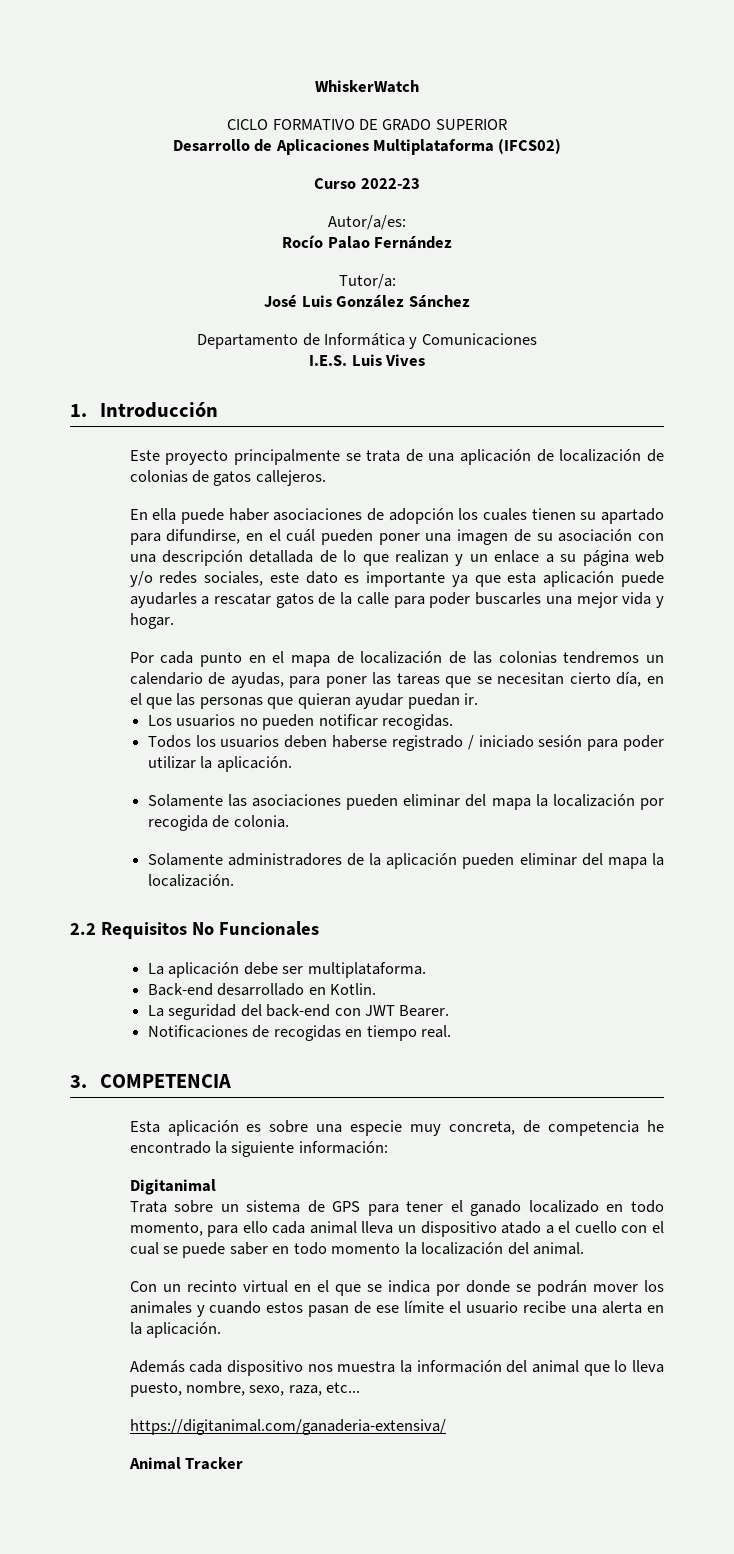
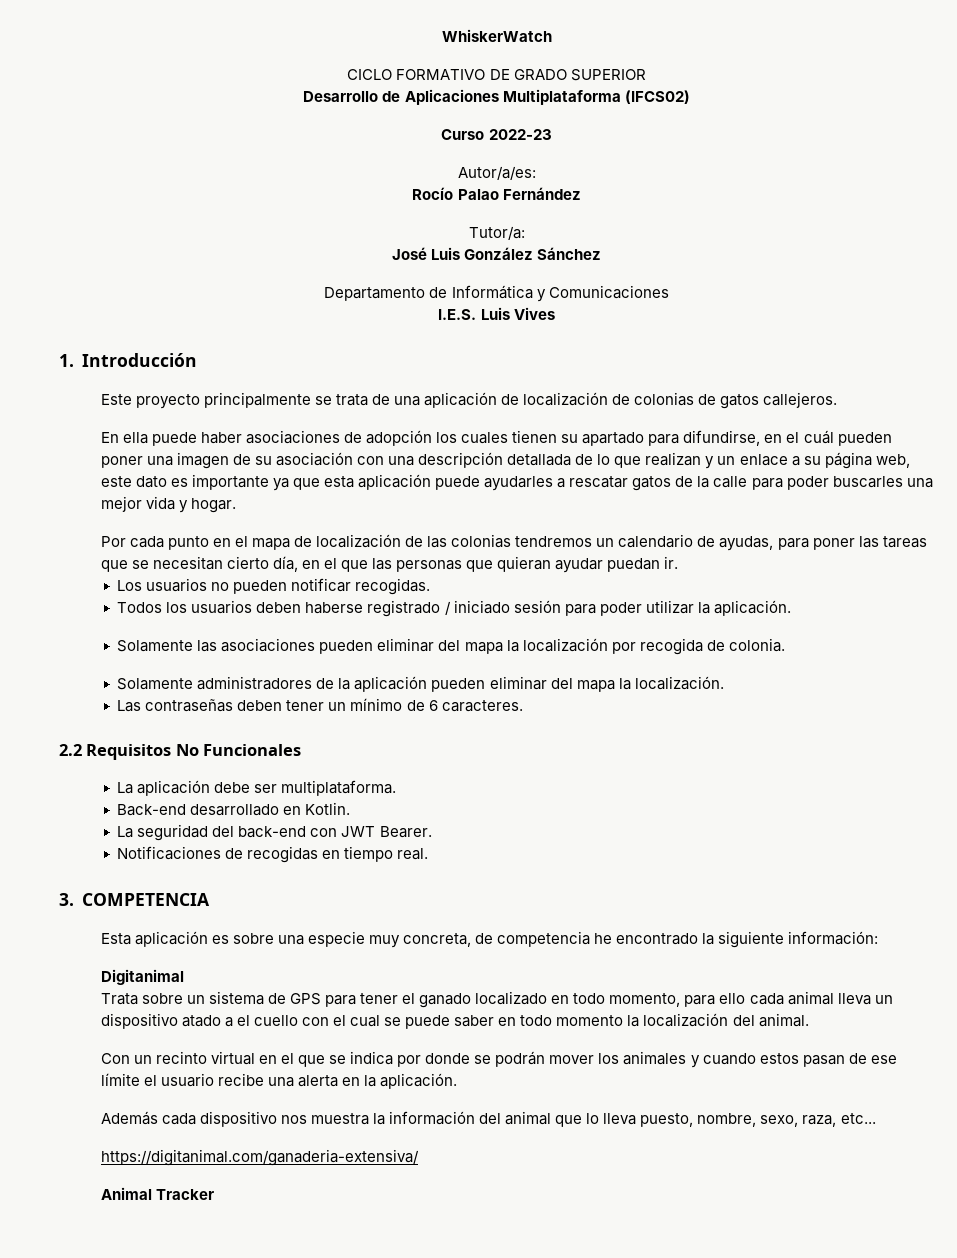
[634,550,664,563] [129,571,264,587] web y/o redes sociales, -> [875,454,910,468] web,
(234, 880) none -> [117,698,523,712] // Las contraseñas deben tener un mínimo de 6 caracteres.

